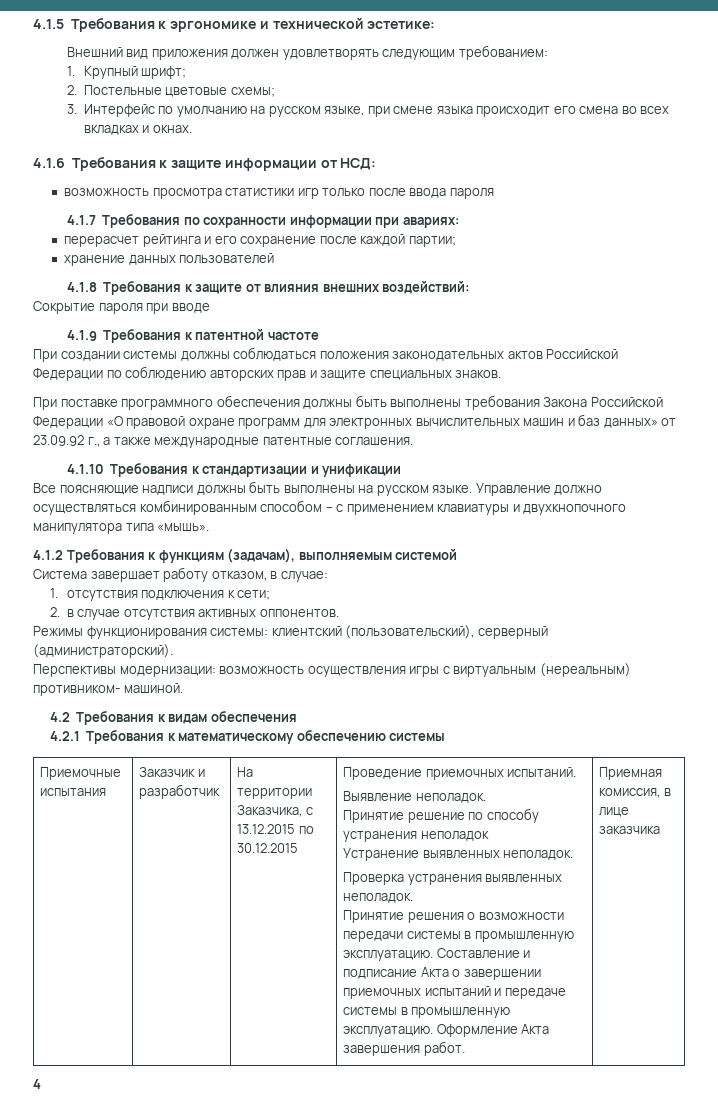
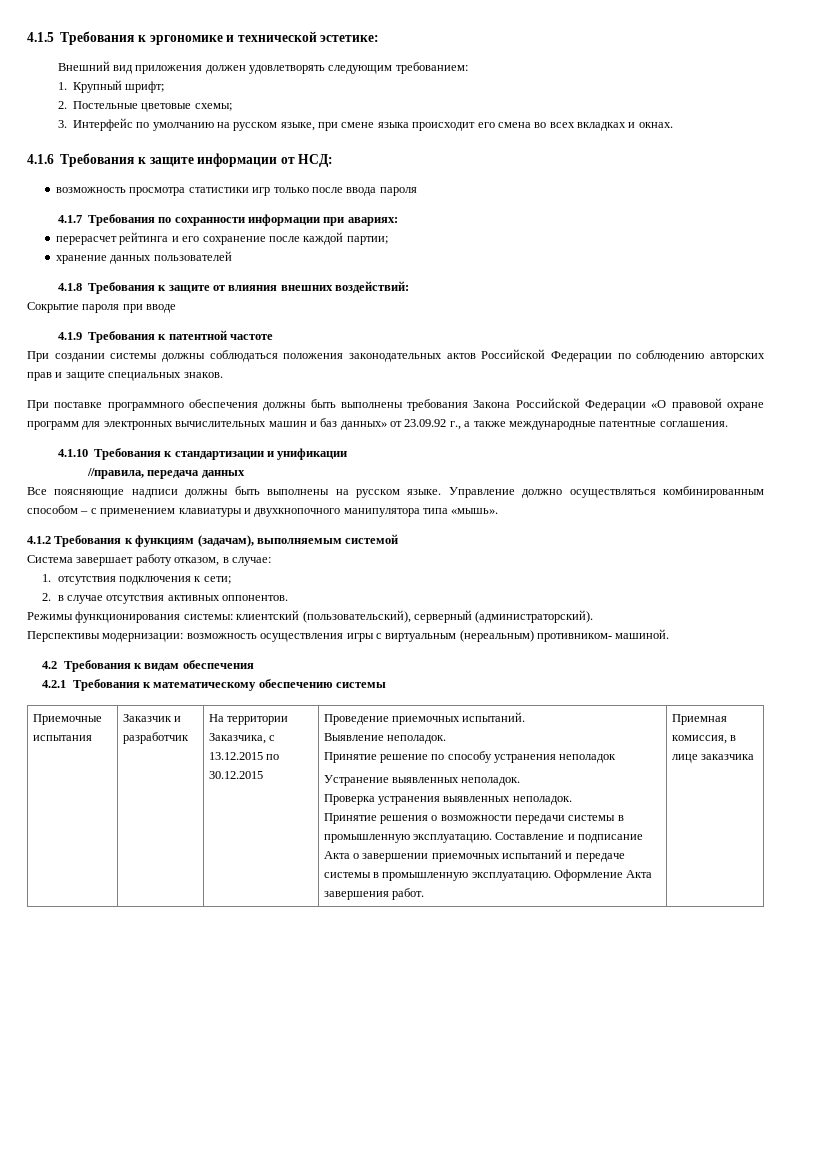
(402, 470) none -> [87,468,245,479] // //правила, передача данных
[33,1079,41,1089] // 4 -> (754, 757) none

